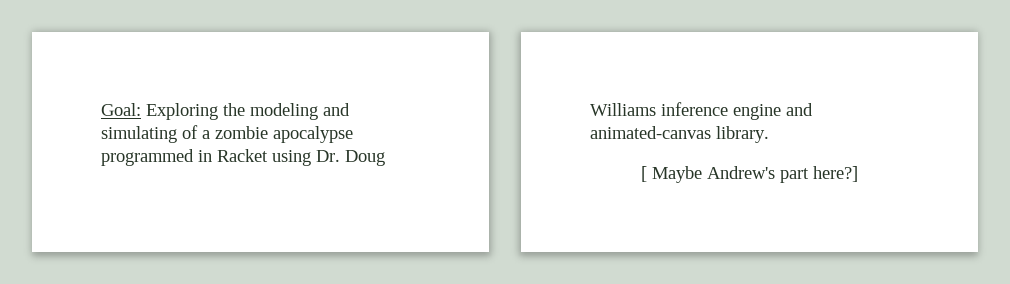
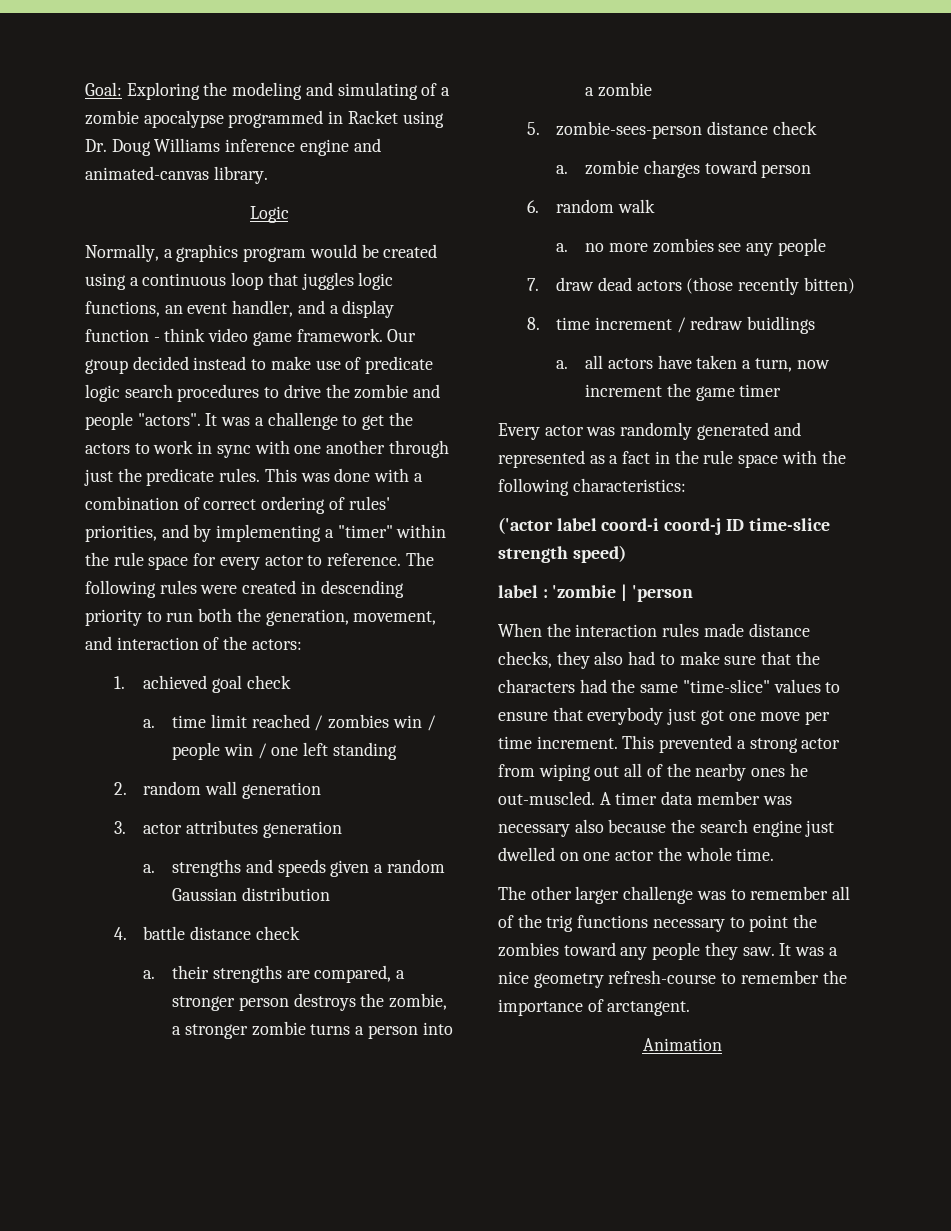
[641,166,858,183] [ Maybe Andrew's part here?] -> [249,206,289,223] [85,244,438,262] [85,272,394,290] [85,300,395,318] [85,328,417,346] [85,356,434,374] [85,384,441,402] [85,412,413,430] [85,440,449,458] [84,468,423,486] [85,496,390,514] [85,524,447,542] [85,552,434,570] [85,580,404,598] [85,608,437,626] [85,636,302,650] [114,675,291,693] [143,714,436,731] [172,742,397,760] [114,781,321,799] [114,820,342,838] [143,859,445,877] [172,887,330,901] [114,926,300,940] [143,965,406,983] [172,993,448,1011] [172,1021,453,1039] [585,82,652,97] [527,121,817,139] [556,160,812,178] [527,199,655,213] [556,238,826,256] [527,277,855,295] [527,316,816,334] [556,355,830,372] [585,383,782,401] [498,422,801,440] [498,450,846,468] [498,478,686,496] [498,517,830,535] [498,545,626,563] [498,584,693,602] [498,623,810,637] [498,651,820,669] [498,679,841,693] [498,707,831,725] [498,735,841,753] [498,763,808,781] [498,791,792,805] [498,819,835,837] [498,847,775,861] [498,886,851,904] [498,914,818,932] [498,942,838,960] [498,970,847,988] [498,999,691,1016] [642,1038,722,1051] Logic // Normally, a graphics program would be created using a continuous loop that juggles logic functions, an event handler, and a display function - think video game framework. Our group decided instead to make use of predicate logic search procedures to drive the zombie and people "actors". It was a challenge to get the actors to work in sync with one another through just the predicate rules. This was done with a combination of correct ordering of rules' priorities, and by implementing a "timer" within the rule space for every actor to reference. The following rules were created in descending priority to run both the generation, movement, and interaction of the actors: // 1. achieved goal check // a. time limit reached / zombies win / people win / one left standing // 2. random wall generation // 3. actor attributes generation // a. strengths and speeds given a random Gaussian distribution // 4. battle distance check // a. their strengths are compared, a stronger person destroys the zombie, a stronger zombie turns a person into a zombie // 5. zombie-sees-person distance check // a. zombie charges toward person // 6. random walk // a. no more zombies see any people // 7. draw dead actors (those recently bitten) // 8. time increment / redraw buidlings // a. all actors have taken a turn, now increment the game timer // Every actor was randomly generated and represented as a fact in the rule space with the following characteristics: // ('actor label coord-i coord-j ID time-slice strength speed) // label : 'zombie | 'person // When the interaction rules made distance checks, they also had to make sure that the characters had the same "time-slice" values to ensure that everybody just got one move per time increment. This prevented a strong actor from wiping out all of the nearby ones he out-muscled. A timer data member was necessary also because the search engine just dwelled on one actor the whole time. // The other larger challenge was to remember all of the trig functions necessary to point the zombies toward any people they saw. It was a nice geometry refresh-course to remember the importance of arctangent. // Animation

